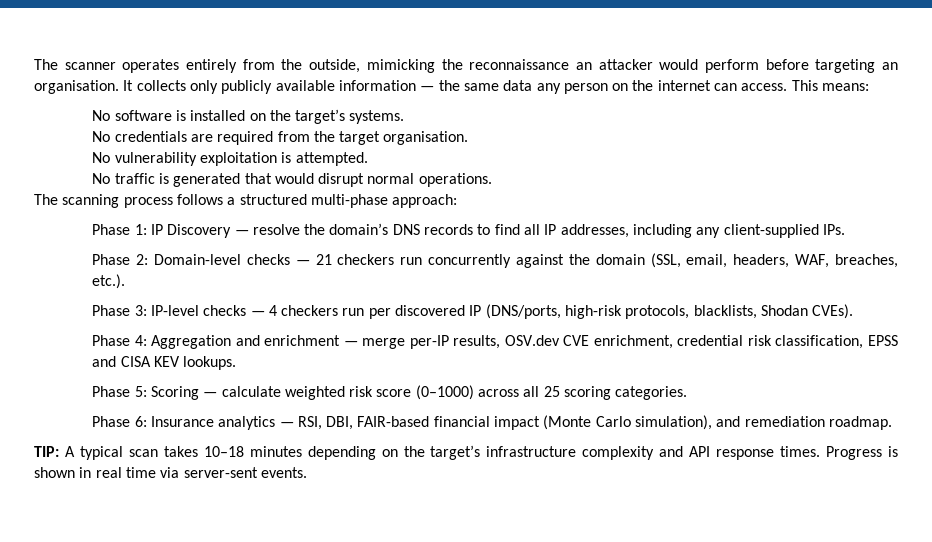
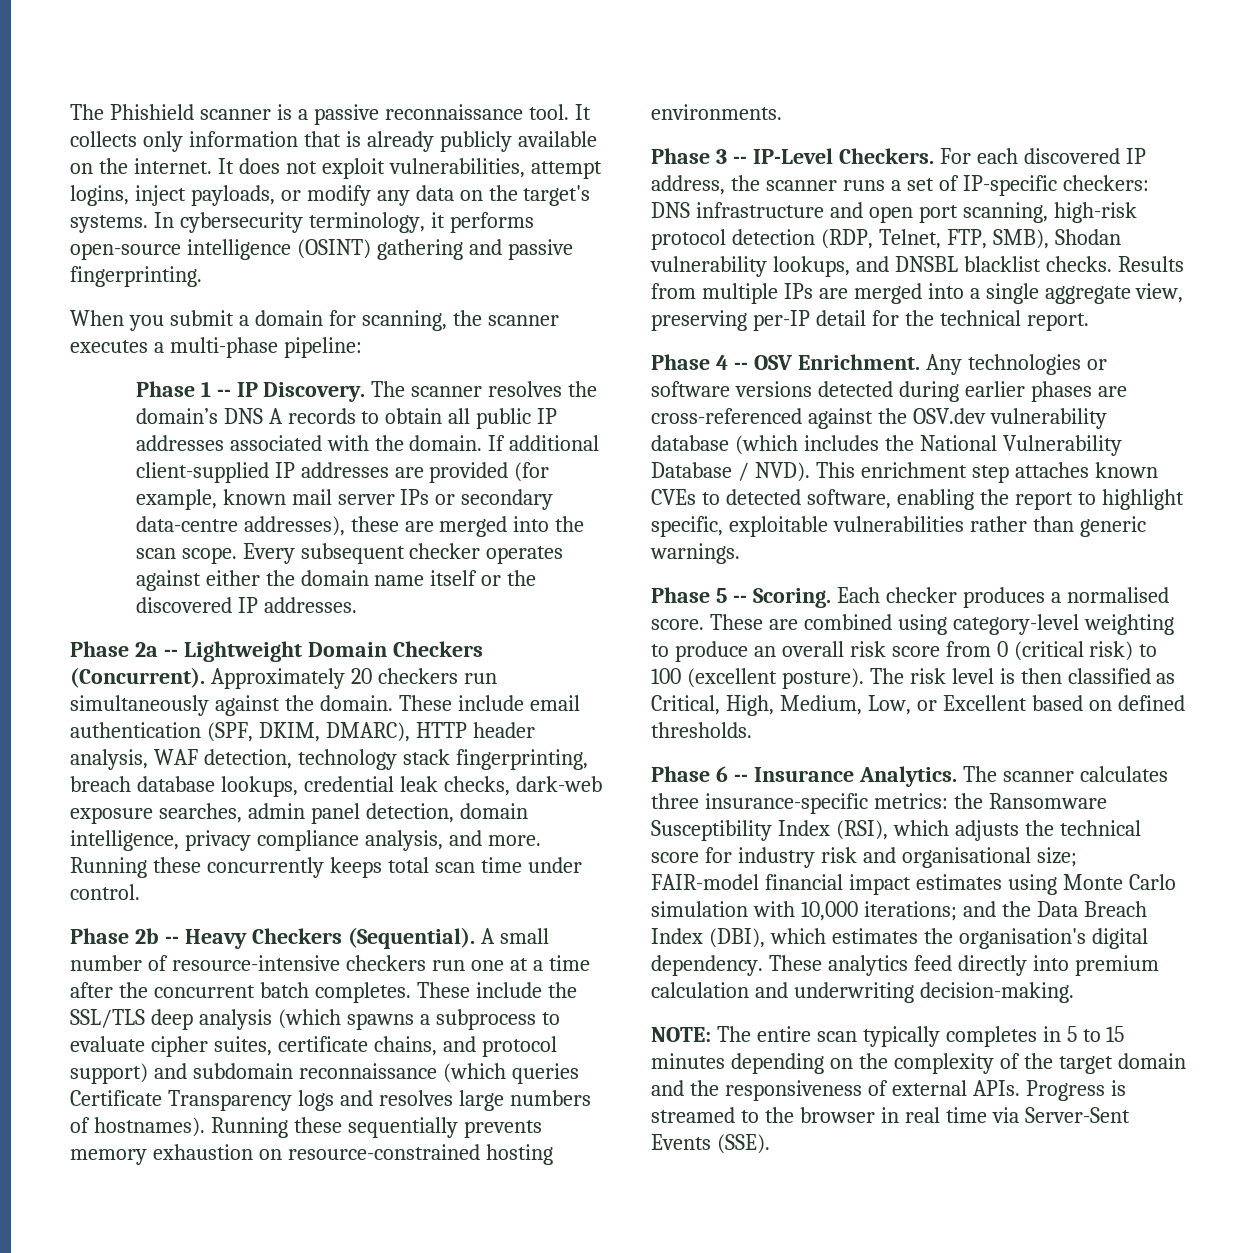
[34,59,898,73] [34,80,870,94] [92,109,405,124] [92,131,469,145] [92,152,368,166] [92,173,492,187] [34,194,458,208] [92,224,300,238] The scanner operates entirely from the outside, mimicking the reconnaissance an attacker would perform before targeting an organisation. It collects only publicly available information — the same data any person on the internet can access. This means: // No software is installed on the target’s systems. // No credentials are required from the target organisation. // No vulnerability exploitation is attempted. // No traffic is generated that would disrupt normal operations. // The scanning process follows a structured multi-phase approach: // Phase 1: IP Discovery — resolve -> [70,104,591,125] [70,131,597,152] [70,158,602,179] [70,185,591,206] [70,212,534,233] [70,239,573,260] [70,266,202,287] [70,310,559,331] [70,337,362,358] [135,381,563,402] The Phishield scanner is a passive reconnaissance tool. It collects only information that is already publicly available on the internet. It does not exploit vulnerabilities, attempt logins, inject payloads, or modify any data on the target's systems. In cybersecurity terminology, it performs open-source intelligence (OSINT) gathering and passive fingerprinting. // When you submit a domain for scanning, the scanner executes a multi-phase pipeline: // Phase 1 -- IP Discovery. The scanner resolves
(420, 229) none -> [268,408,283,424] A
[494,224,845,238] [92,253,899,268] [92,274,126,289] [92,304,854,319] [92,335,898,349] [92,356,237,370] [92,385,688,400] [92,415,893,430] [34,445,899,460] [34,467,75,478] find all IP addresses, including any client-supplied IPs. // Phase 2: Domain-level checks — 21 checkers run concurrently against the domain (SSL, email, headers, WAF, breaches, etc.). // Phase 3: IP-level checks — 4 checkers run per discovered IP (DNS/ports, high-risk protocols, blacklists, Shodan CVEs). // Phase 4: Aggregation and enrichment — merge per-IP results, OSV.dev CVE enrichment, credential risk classification, EPSS and CISA KEV lookups. // Phase 5: Scoring — calculate weighted risk score (0–1000) across all 25 scoring categories. // Phase 6: Insurance analytics — RSI, DBI, FAIR-based financial impact (Monte Carlo simulation), and remediation roadmap. // TIP: A typical scan takes 10–18 minutes depending on the target’s infrastructure complexity and API response times. Progress is shown -> [385,408,558,429] [135,435,600,451] [135,462,550,483] [135,489,554,510] [135,516,585,537] [135,543,564,564] [135,570,537,591] [135,597,357,613] [70,641,483,662] [70,667,497,689] [70,695,580,716] [70,722,535,742] [70,749,588,770] [70,776,602,797] [70,803,528,824] [70,830,541,851] [70,857,582,878] [70,884,140,900] [70,927,549,949] [70,955,590,971] [70,982,577,1003] [70,1009,560,1030] [70,1036,557,1057] [70,1063,579,1084] [70,1090,591,1111] [70,1117,542,1138] [70,1144,553,1165] [651,104,782,120] [651,148,1146,164] [651,175,1149,196] [651,202,1137,223] [651,229,1121,250] [650,256,1184,277] [651,283,1184,304] [651,310,1089,331] [651,354,1107,375] [651,381,1127,402] [651,408,1107,429] [651,435,1122,456] [651,462,1158,483] [651,489,1184,510] [651,516,1146,537] [650,543,740,564] [651,587,1169,608] [651,614,1174,635] [651,641,1158,662] [651,668,1176,689] [651,695,1185,716] [651,722,752,738] [651,766,1168,787] [651,793,1107,814] [651,820,1141,841] [651,847,1077,868] [651,874,1176,895] [651,901,1147,921] [651,928,1148,949] [651,955,1159,976] [651,982,1074,1003] [651,1026,1125,1047] [651,1053,1186,1074] [651,1080,1126,1101] [651,1107,875,1123] obtain all public IP addresses associated with the domain. If additional client-supplied IP addresses are provided (for example, known mail server IPs or secondary data-centre addresses), these are merged into the scan scope. Every subsequent checker operates against either the domain name itself or the discovered IP addresses. // Phase 2a -- Lightweight Domain Checkers (Concurrent). Approximately 20 checkers run simultaneously against the domain. These include email authentication (SPF, DKIM, DMARC), HTTP header analysis, WAF detection, technology stack fingerprinting, breach database lookups, credential leak checks, dark-web exposure searches, admin panel detection, domain intelligence, privacy compliance analysis, and more. Running these concurrently keeps total scan time under control. // Phase 2b -- Heavy Checkers (Sequential). A small number of resource-intensive checkers run one at a time after the concurrent batch completes. These include the SSL/TLS deep analysis (which spawns a subprocess to evaluate cipher suites, certificate chains, and protocol support) and subdomain reconnaissance (which queries Certificate Transparency logs and resolves large numbers of hostnames). Running these sequentially prevents memory exhaustion on resource-constrained hosting environments. // Phase 3 -- IP-Level Checkers. For each discovered IP address, the scanner runs a set of IP-specific checkers: DNS infrastructure and open port scanning, high-risk protocol detection (RDP, Telnet, FTP, SMB), Shodan vulnerability lookups, and DNSBL blacklist checks. Results from multiple IPs are merged into a single aggregate view, preserving per-IP detail for the technical report. // Phase 4 -- OSV Enrichment. Any technologies or software versions detected during earlier phases are cross-referenced against the OSV.dev vulnerability database (which includes the National Vulnerability Database / NVD). This enrichment step attaches known CVEs to detected software, enabling the report to highlight specific, exploitable vulnerabilities rather than generic warnings. // Phase 5 -- Scoring. Each checker produces a normalised score. These are combined using category-level weighting to produce an overall risk score from 0 (critical risk) to 100 (excellent posture). The risk level is then classified as Critical, High, Medium, Low, or Excellent based on defined thresholds. // Phase 6 -- Insurance Analytics. The scanner calculates three insurance-specific metrics: the Ransomware Susceptibility Index (RSI), which adjusts the technical score for industry risk and organisational size; FAIR-model financial impact estimates using Monte Carlo simulation with 10,000 iterations; and the Data Breach Index (DBI), which estimates the organisation's digital dependency. These analytics feed directly into premium calculation and underwriting decision-making. // NOTE: The entire scan typically completes in 5 to 15 minutes depending on the complexity of the target domain and the responsiveness of external APIs. Progress is streamed to the browser
[183,467,307,478] server-sent events. -> [1024,1107,1130,1123] [651,1134,770,1154] Server-Sent Events (SSE).

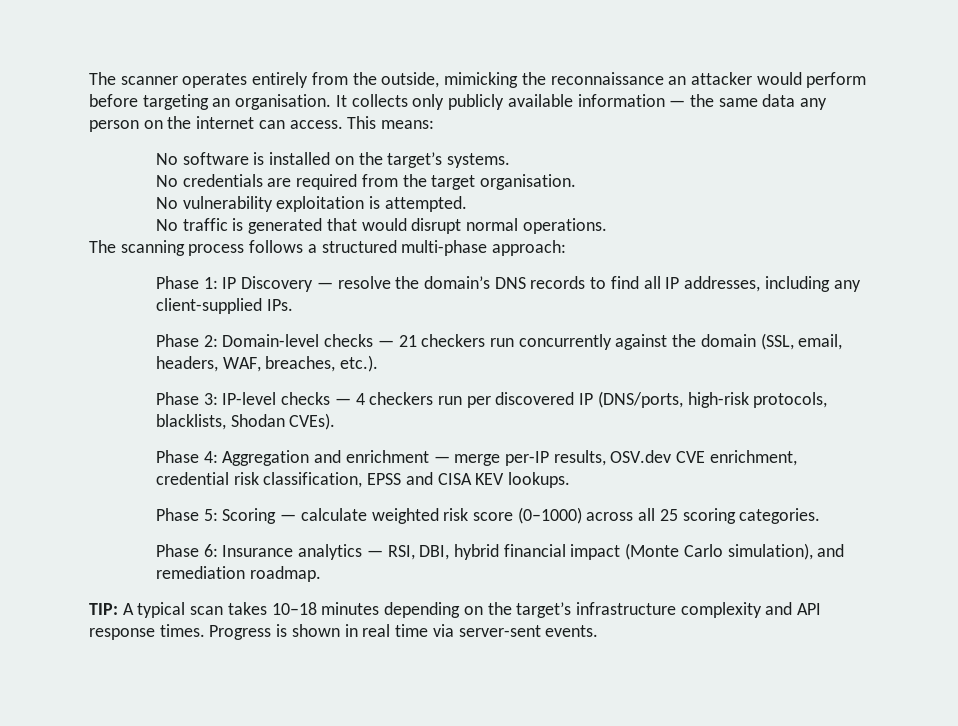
[70,104,591,125] [70,131,597,152] [70,158,602,179] [70,185,591,206] [70,212,534,233] [70,239,573,260] [70,266,202,287] [70,310,559,331] [70,337,362,358] [135,381,563,402] The Phishield scanner is a passive reconnaissance tool. It collects only information that is already publicly available on the internet. It does not exploit vulnerabilities, attempt logins, inject payloads, or modify any data on the target's systems. In cybersecurity terminology, it performs open-source intelligence (OSINT) gathering and passive fingerprinting. // When you submit a domain for scanning, the scanner executes a multi-phase pipeline: // Phase 1 -- IP Discovery. The scanner resolves -> [89,72,867,88] [89,94,828,110] [89,116,435,132] [155,152,510,168] [155,174,576,190] [155,196,467,212] [155,218,607,234] [89,240,567,256] [155,276,391,292] The scanner operates entirely from the outside, mimicking the reconnaissance an attacker would perform before targeting an organisation. It collects only publicly available information — the same data any person on the internet can access. This means: // No software is installed on the target’s systems. // No credentials are required from the target organisation. // No vulnerability exploitation is attempted. // No traffic is generated that would disrupt normal operations. // The scanning process follows a structured multi-phase approach: // Phase 1: IP Discovery — resolve
[268,408,283,424] A -> (526, 283) none
[385,408,558,429] [135,435,600,451] [135,462,550,483] [135,489,554,510] [135,516,585,537] [135,543,564,564] [135,570,537,591] [135,597,357,613] [70,641,483,662] [70,667,497,689] [70,695,580,716] [70,722,535,742] [70,749,588,770] [70,776,602,797] [70,803,528,824] [70,830,541,851] [70,857,582,878] [70,884,140,900] [70,927,549,949] [70,955,590,971] [70,982,577,1003] [70,1009,560,1030] [70,1036,557,1057] [70,1063,579,1084] [70,1090,591,1111] [70,1117,542,1138] [70,1144,553,1165] [651,104,782,120] [651,148,1146,164] [651,175,1149,196] [651,202,1137,223] [651,229,1121,250] [650,256,1184,277] [651,283,1184,304] [651,310,1089,331] [651,354,1107,375] [651,381,1127,402] [651,408,1107,429] [651,435,1122,456] [651,462,1158,483] [651,489,1184,510] [651,516,1146,537] [650,543,740,564] [651,587,1169,608] [651,614,1174,635] [651,641,1158,662] [651,668,1176,689] [651,695,1185,716] [651,722,752,738] [651,766,1168,787] [651,793,1107,814] [651,820,1141,841] [651,847,1077,868] [651,874,1176,895] [651,901,1147,921] [651,928,1148,949] [651,955,1159,976] [651,982,1074,1003] [651,1026,1125,1047] [651,1053,1186,1074] [651,1080,1126,1101] [651,1107,875,1123] obtain all public IP addresses associated with the domain. If additional client-supplied IP addresses are provided (for example, known mail server IPs or secondary data-centre addresses), these are merged into the scan scope. Every subsequent checker operates against either the domain name itself or the discovered IP addresses. // Phase 2a -- Lightweight Domain Checkers (Concurrent). Approximately 20 checkers run simultaneously against the domain. These include email authentication (SPF, DKIM, DMARC), HTTP header analysis, WAF detection, technology stack fingerprinting, breach database lookups, credential leak checks, dark-web exposure searches, admin panel detection, domain intelligence, privacy compliance analysis, and more. Running these concurrently keeps total scan time under control. // Phase 2b -- Heavy Checkers (Sequential). A small number of resource-intensive checkers run one at a time after the concurrent batch completes. These include the SSL/TLS deep analysis (which spawns a subprocess to evaluate cipher suites, certificate chains, and protocol support) and subdomain reconnaissance (which queries Certificate Transparency logs and resolves large numbers of hostnames). Running these sequentially prevents memory exhaustion on resource-constrained hosting environments. // Phase 3 -- IP-Level Checkers. For each discovered IP address, the scanner runs a set of IP-specific checkers: DNS infrastructure and open port scanning, high-risk protocol detection (RDP, Telnet, FTP, SMB), Shodan vulnerability lookups, and DNSBL blacklist checks. Results from multiple IPs are merged into a single aggregate view, preserving per-IP detail for the technical report. // Phase 4 -- OSV Enrichment. Any technologies or software versions detected during earlier phases are cross-referenced against the OSV.dev vulnerability database (which includes the National Vulnerability Database / NVD). This enrichment step attaches known CVEs to detected software, enabling the report to highlight specific, exploitable vulnerabilities rather than generic warnings. // Phase 5 -- Scoring. Each checker produces a normalised score. These are combined using category-level weighting to produce an overall risk score from 0 (critical risk) to 100 (excellent posture). The risk level is then classified as Critical, High, Medium, Low, or Excellent based on defined thresholds. // Phase 6 -- Insurance Analytics. The scanner calculates three insurance-specific metrics: the Ransomware Susceptibility Index (RSI), which adjusts the technical score for industry risk and organisational size; FAIR-model financial impact estimates using Monte Carlo simulation with 10,000 iterations; and the Data Breach Index (DBI), which estimates the organisation's digital dependency. These analytics feed directly into premium calculation and underwriting decision-making. // NOTE: The entire scan typically completes in 5 to 15 minutes depending on the complexity of the target domain and the responsiveness of external APIs. Progress is streamed to the browser -> [610,276,861,292] [155,298,293,314] [155,333,843,350] [155,355,379,372] [155,391,828,408] [155,413,336,430] [155,450,797,466] [155,472,570,488] [155,507,821,524] [155,543,845,560] [155,566,321,582] [89,602,822,618] [89,624,340,640] find all IP addresses, including any client-supplied IPs. // Phase 2: Domain-level checks — 21 checkers run concurrently against the domain (SSL, email, headers, WAF, breaches, etc.). // Phase 3: IP-level checks — 4 checkers run per discovered IP (DNS/ports, high-risk protocols, blacklists, Shodan CVEs). // Phase 4: Aggregation and enrichment — merge per-IP results, OSV.dev CVE enrichment, credential risk classification, EPSS and CISA KEV lookups. // Phase 5: Scoring — calculate weighted risk score (0–1000) across all 25 scoring categories. // Phase 6: Insurance analytics — RSI, DBI, hybrid financial impact (Monte Carlo simulation), and remediation roadmap. // TIP: A typical scan takes 10–18 minutes depending on the target’s infrastructure complexity and API response times. Progress is shown
[1024,1107,1130,1123] [651,1134,770,1154] Server-Sent Events (SSE). -> [458,625,599,637] server-sent events.

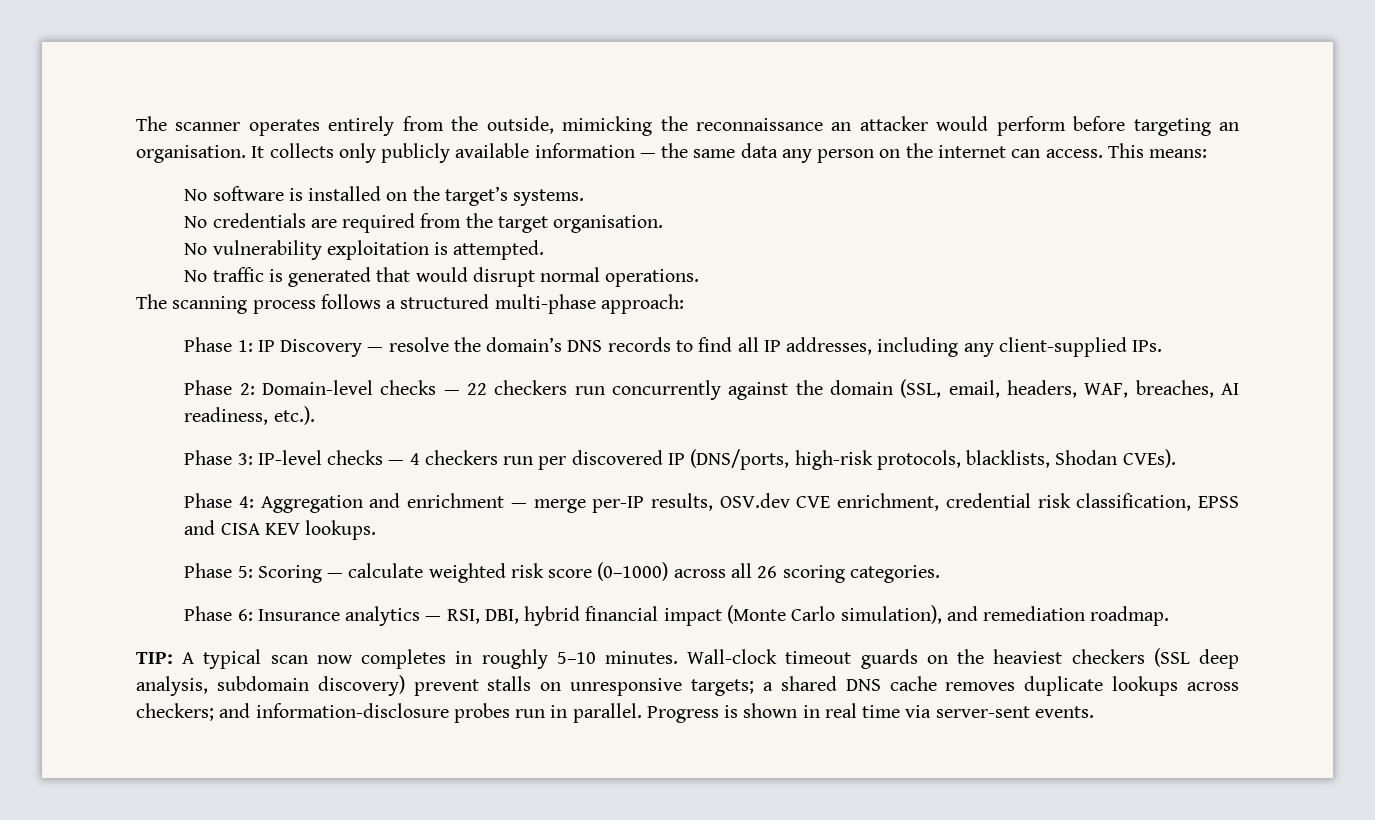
[398,335,417,347] 21 -> [467,383,488,395] 22
(336, 364) none -> [1221,383,1239,395] [184,407,269,425] AI readiness,
[659,509,678,521] 25 -> [757,566,778,578] 26
[227,602,822,618] [89,624,205,640] takes 10–18 minutes depending on the target’s infrastructure complexity and API response times. -> [316,648,1239,669] [136,675,1239,696] [136,703,642,723] now completes in roughly 5–10 minutes. Wall-clock timeout guards on the heaviest checkers (SSL deep analysis, subdomain discovery) prevent stalls on unresponsive targets; a shared DNS cache removes duplicate lookups across checkers; and information-disclosure probes run in parallel.

